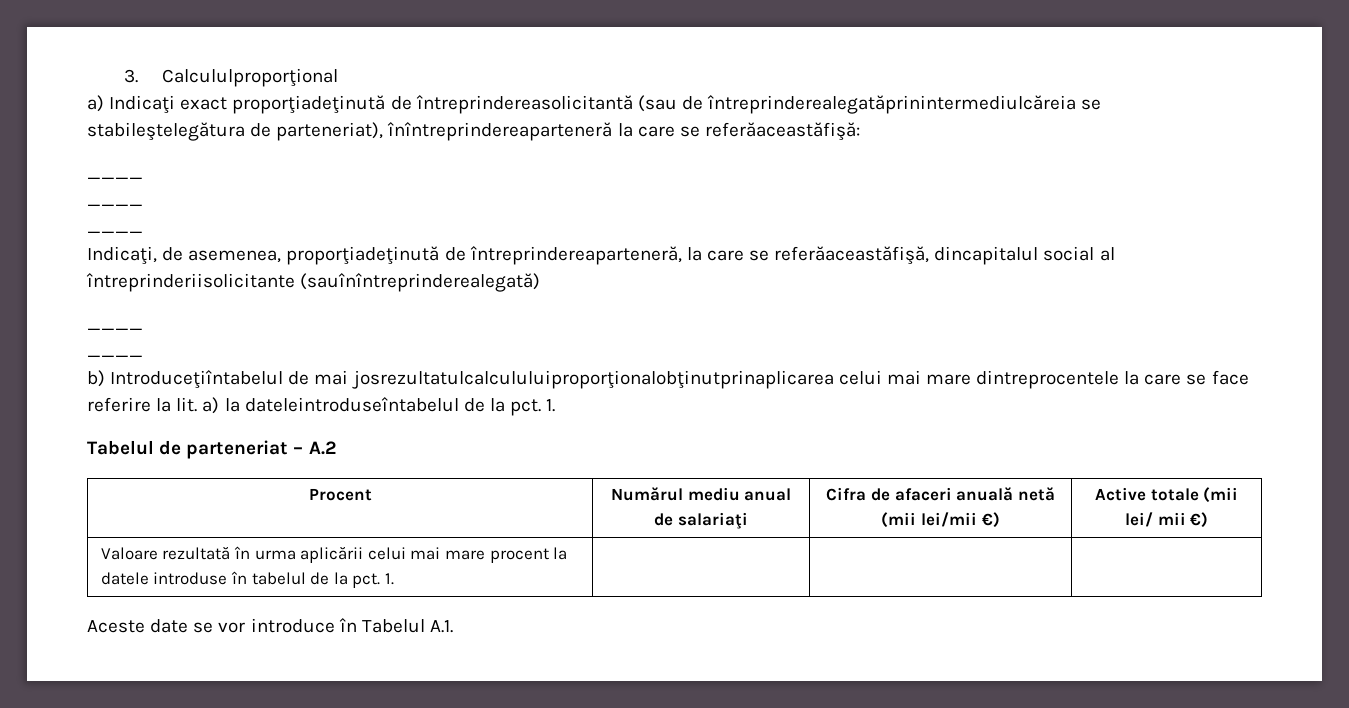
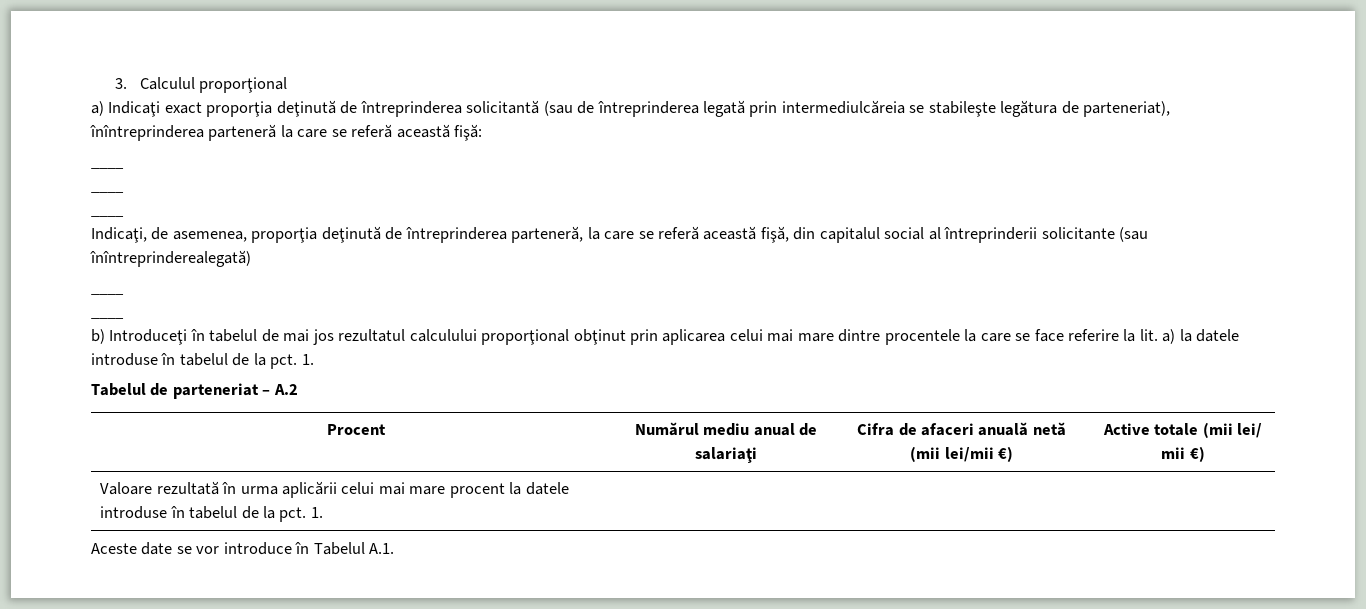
[161,68,338,87] Calcululproporţional -> [139,77,288,93] Calculul proporţional
[232,95,1102,114] [87,122,860,141] proporţiadeţinută de întreprindereasolicitantă (sau de întreprinderealegatăprinintermediulcăreia se stabileştelegătura de parteneriat), înîntreprindereaparteneră la care se referăaceastăfişă: -> [206,100,1171,117] [90,124,483,141] proporţia deţinută de întreprinderea solicitantă (sau de întreprinderea legată prin intermediulcăreia se stabileşte legătura de parteneriat), înîntreprinderea parteneră la care se referă această fişă:
[286,246,1115,265] [86,273,541,292] [87,328,143,330] [87,355,143,357] [87,370,1120,389] proporţiadeţinută de întreprindereaparteneră, la care se referăaceastăfişă, dincapitalul social al întreprinderiisolicitante (sauînîntreprinderealegată) // ____ // ____ // b) Introduceţiîntabelul de mai josrezultatulcalcululuiproporţionalobţinutprinaplicarea celui mai mare dintreprocentele -> [251,226,1149,243] [90,250,251,267] [91,293,124,295] [91,317,124,319] [91,329,960,345] proporţia deţinută de întreprinderea parteneră, la care se referă această fişă, din capitalul social al întreprinderii solicitante (sau înîntreprinderealegată) // ____ // ____ // b) Introduceţi în tabelul de mai jos rezultatul calculului proporţional obţinut prin aplicarea celui mai mare dintre procentele
[244,397,459,412] dateleintroduseîntabelul -> [1196,329,1240,342] [91,353,228,366] datele introduse în tabelul

